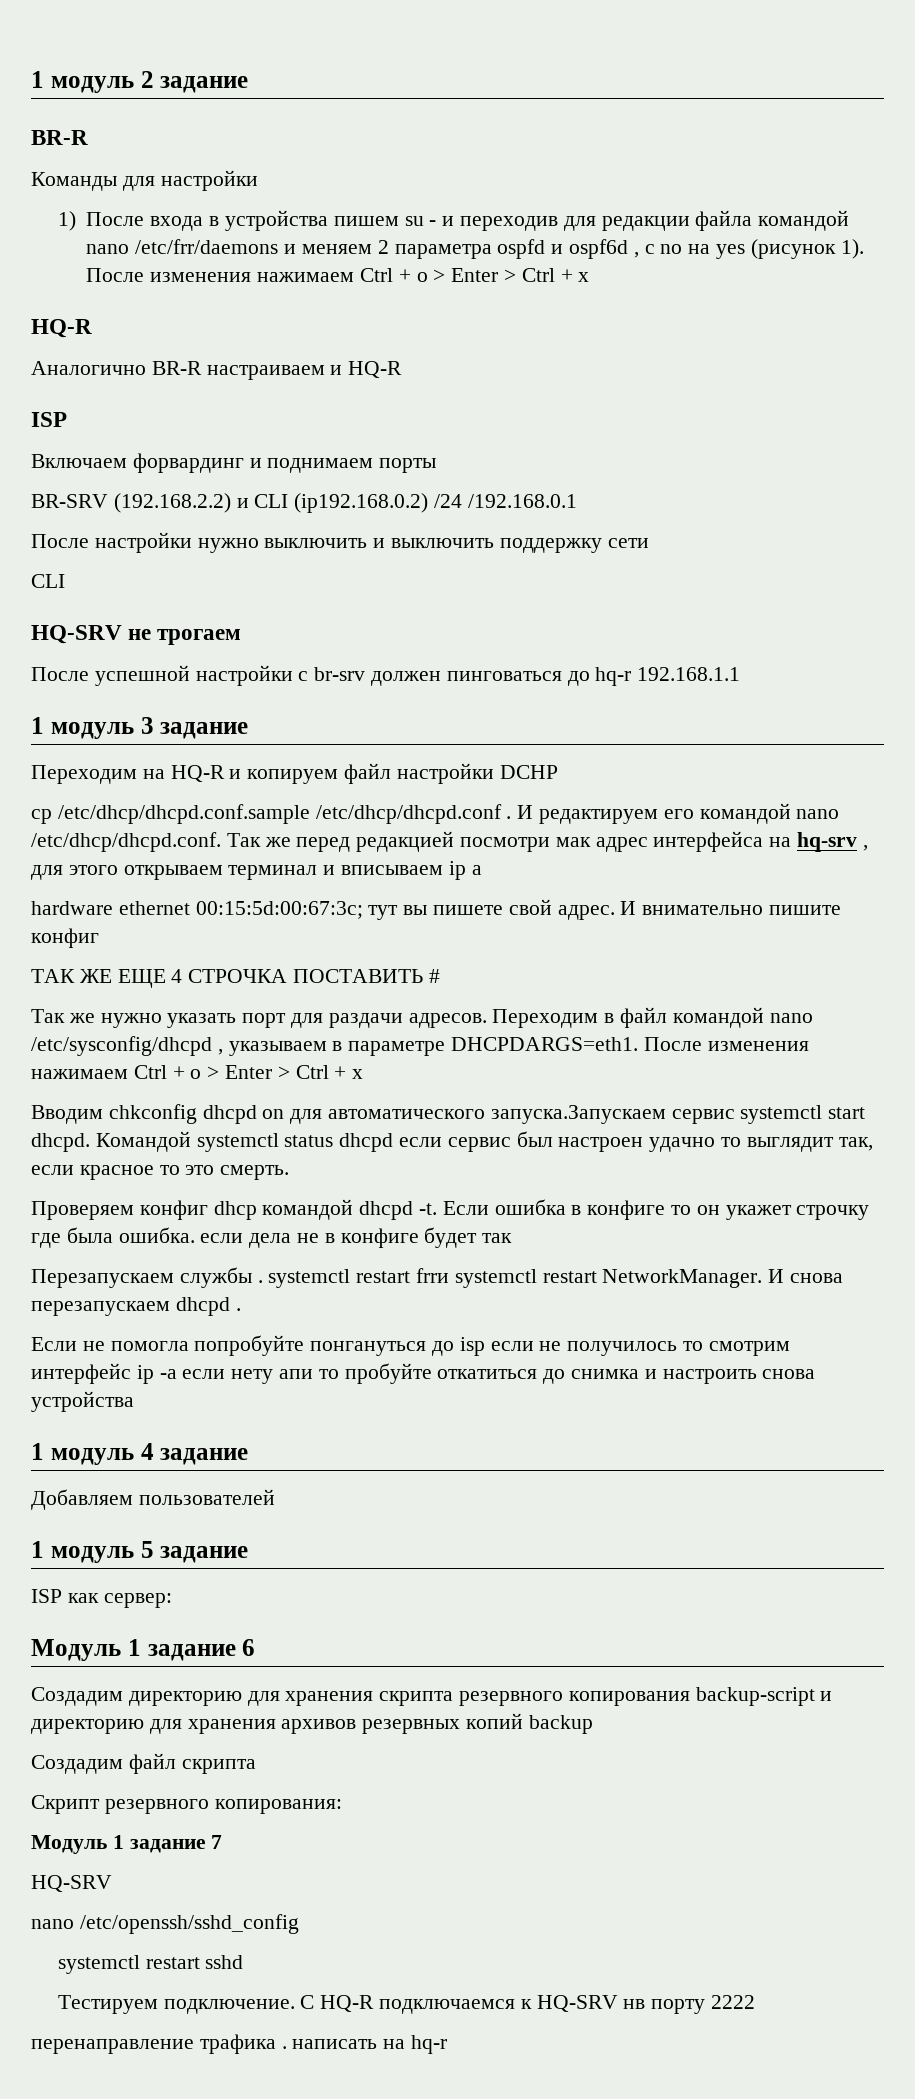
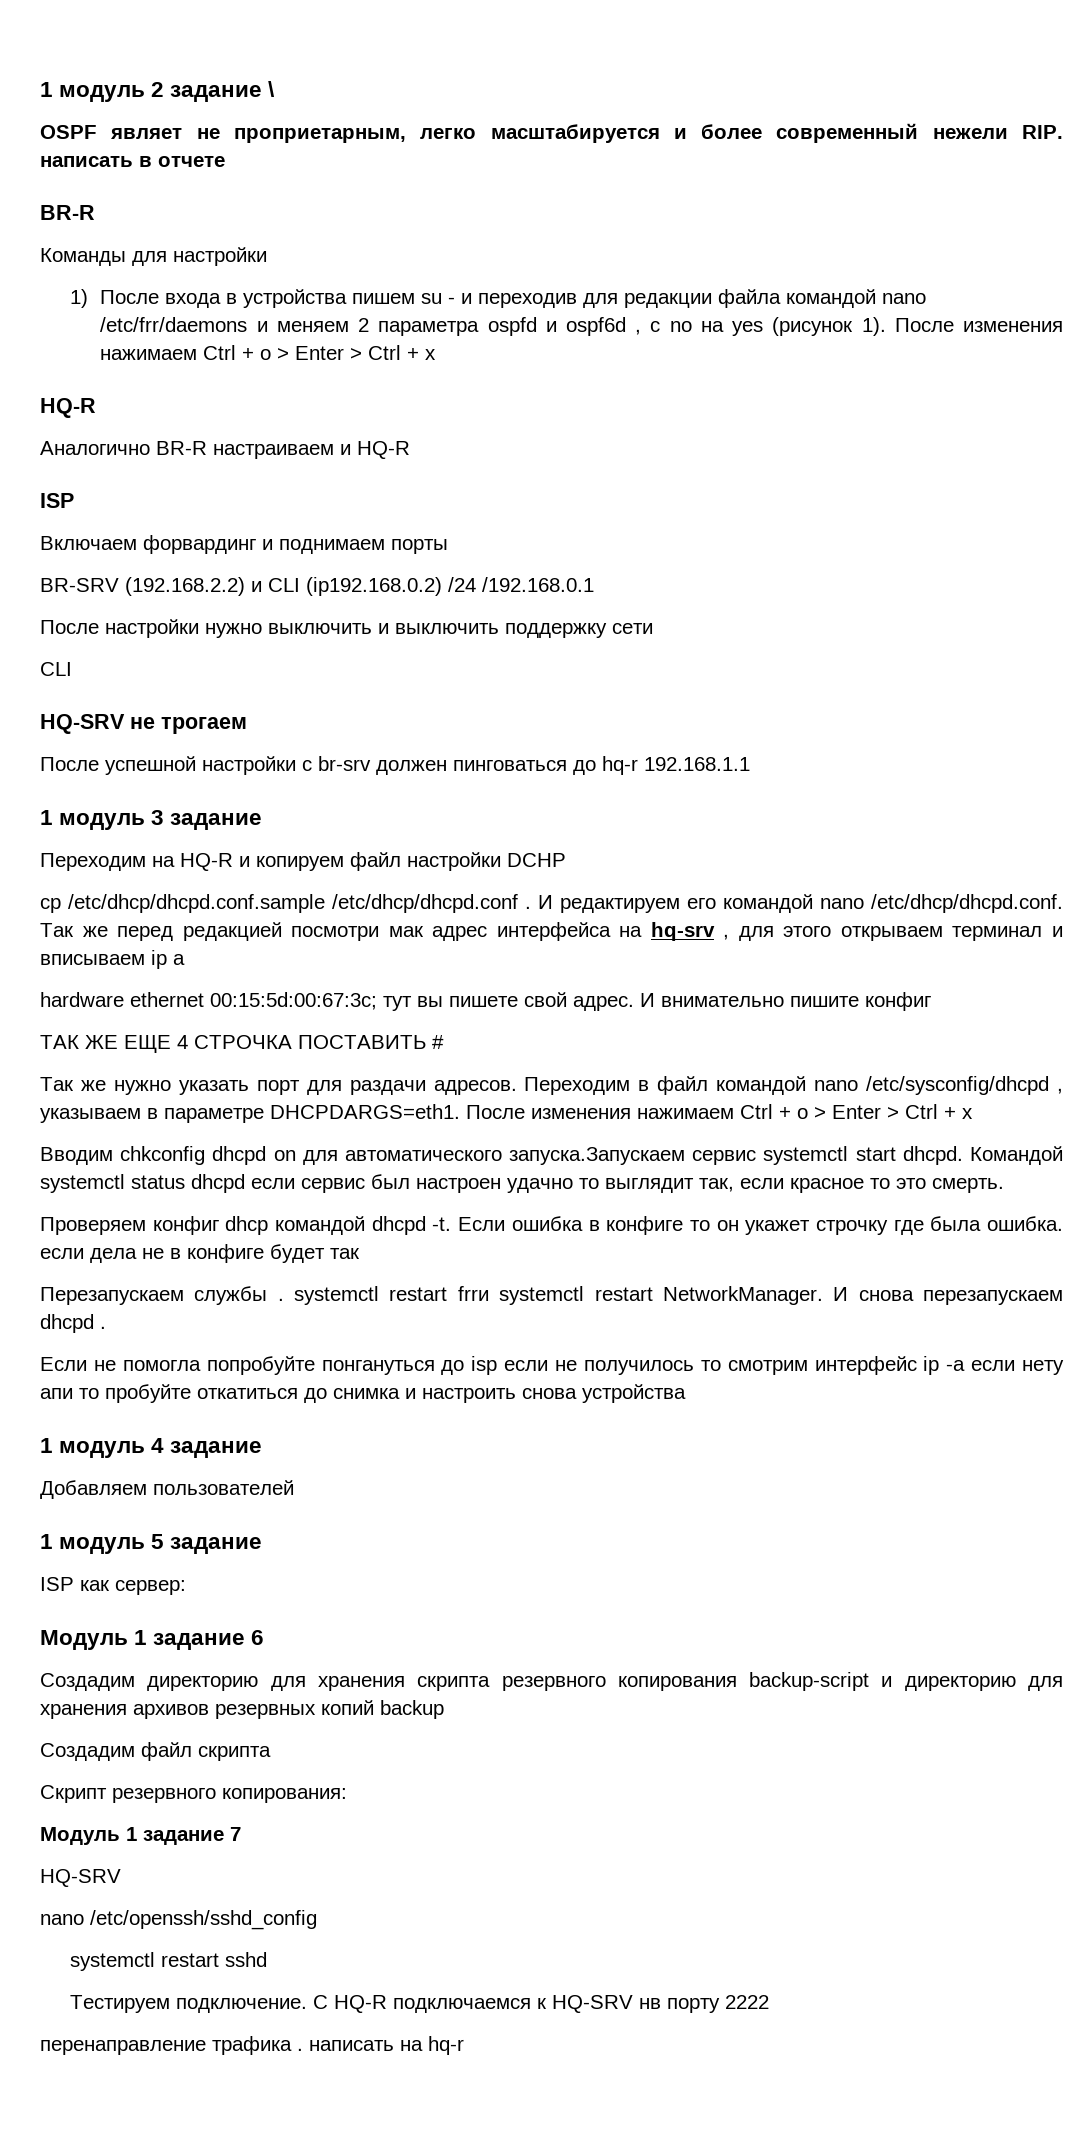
(249, 84) none -> [268,81,276,97] [40,123,1063,143] [40,156,225,167] \ // OSPF являет не проприетарным, легко масштабируется и более современный нежели RIP. написать в отчете

